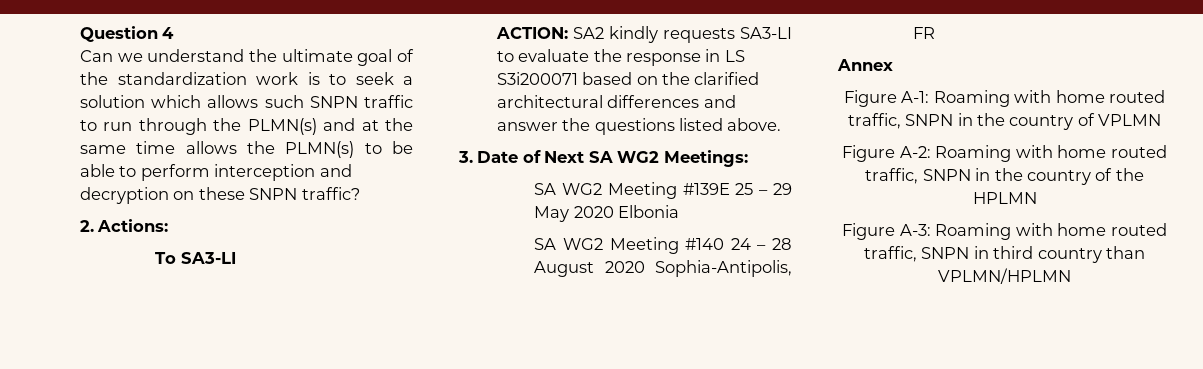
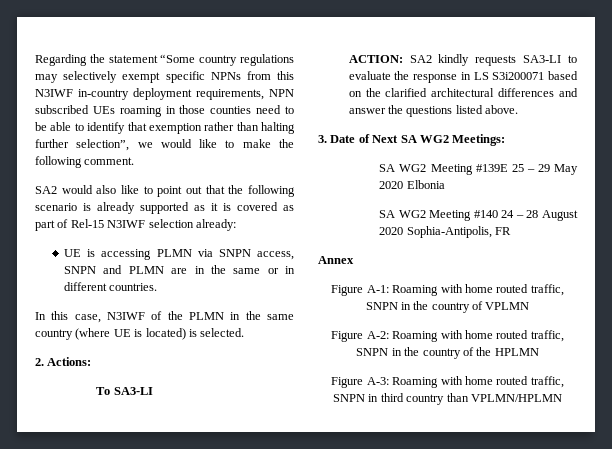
[80,26,175,42] [80,49,414,66] [80,72,413,85] [80,95,414,108] [80,118,413,135] [80,141,413,158] [80,164,352,181] [80,187,360,204] Question 4 // Can we understand the ultimate goal of the standardization work is to seek a solution which allows such SNPN traffic to run through the PLMN(s) and at the same time allows the PLMN(s) to be able to perform interception and decryption on these SNPN traffic? -> [35,54,294,66] [35,71,294,83] [35,88,294,100] [35,105,294,117] [35,122,295,134] [35,139,294,151] [35,156,135,168] [35,185,295,197] [35,202,294,214] [35,219,236,231] [64,249,294,260] [64,265,295,274] [64,282,158,291] [35,311,294,323] [35,328,245,340] Regarding the statement “Some country regulations may selectively exempt specific NPNs from this N3IWF in-country deployment requirements, NPN subscribed UEs roaming in those counties need to be able to identify that exemption rather than halting further selection”, we would like to make the following comment. // SA2 would also like to point out that the following scenario is already supported as it is covered as part of Rel-15 N3IWF selection already: // UE is accessing PLMN via SNPN access, SNPN and PLMN are in the same or in different countries. // In this case, N3IWF of the PLMN in the same country (where UE is located) is selected.

